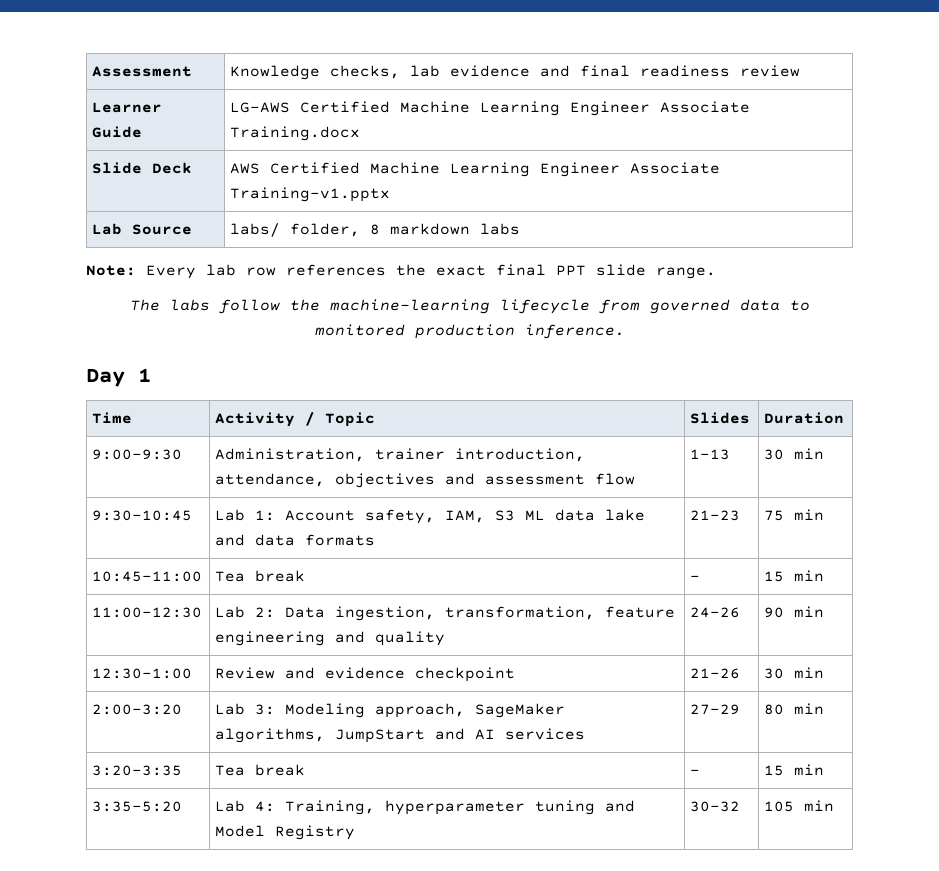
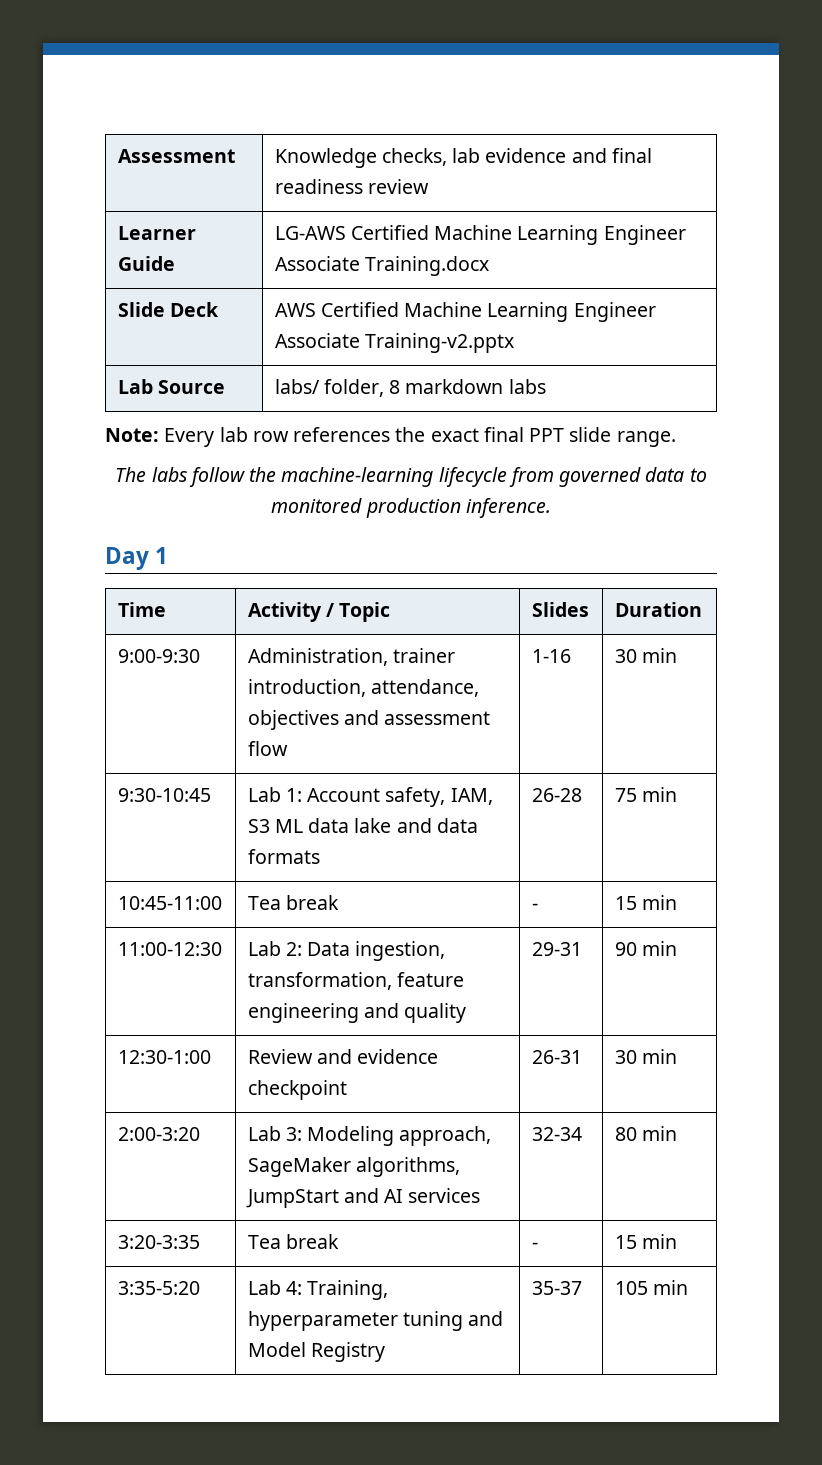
[230,187,391,202] Training-v1.pptx -> [364,333,514,353] Training-v2.pptx
[690,449,731,460] 1-13 -> [531,649,571,663] 1-16
[690,510,741,521] 21-23 -> [531,788,582,802] 26-28
[690,607,741,618] 24-26 -> [531,942,582,956] 29-31
[690,668,741,679] 21-26 -> [531,1050,582,1064] 26-31
[690,704,741,715] 27-29 -> [531,1127,582,1141] 32-34
[690,801,741,812] 30-32 -> [531,1281,582,1295] 35-37

